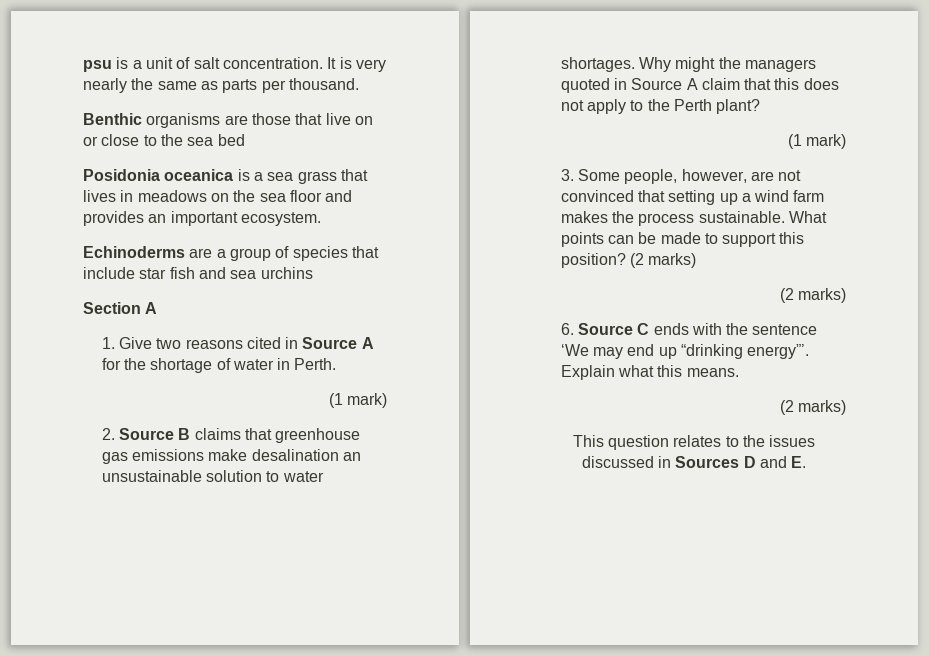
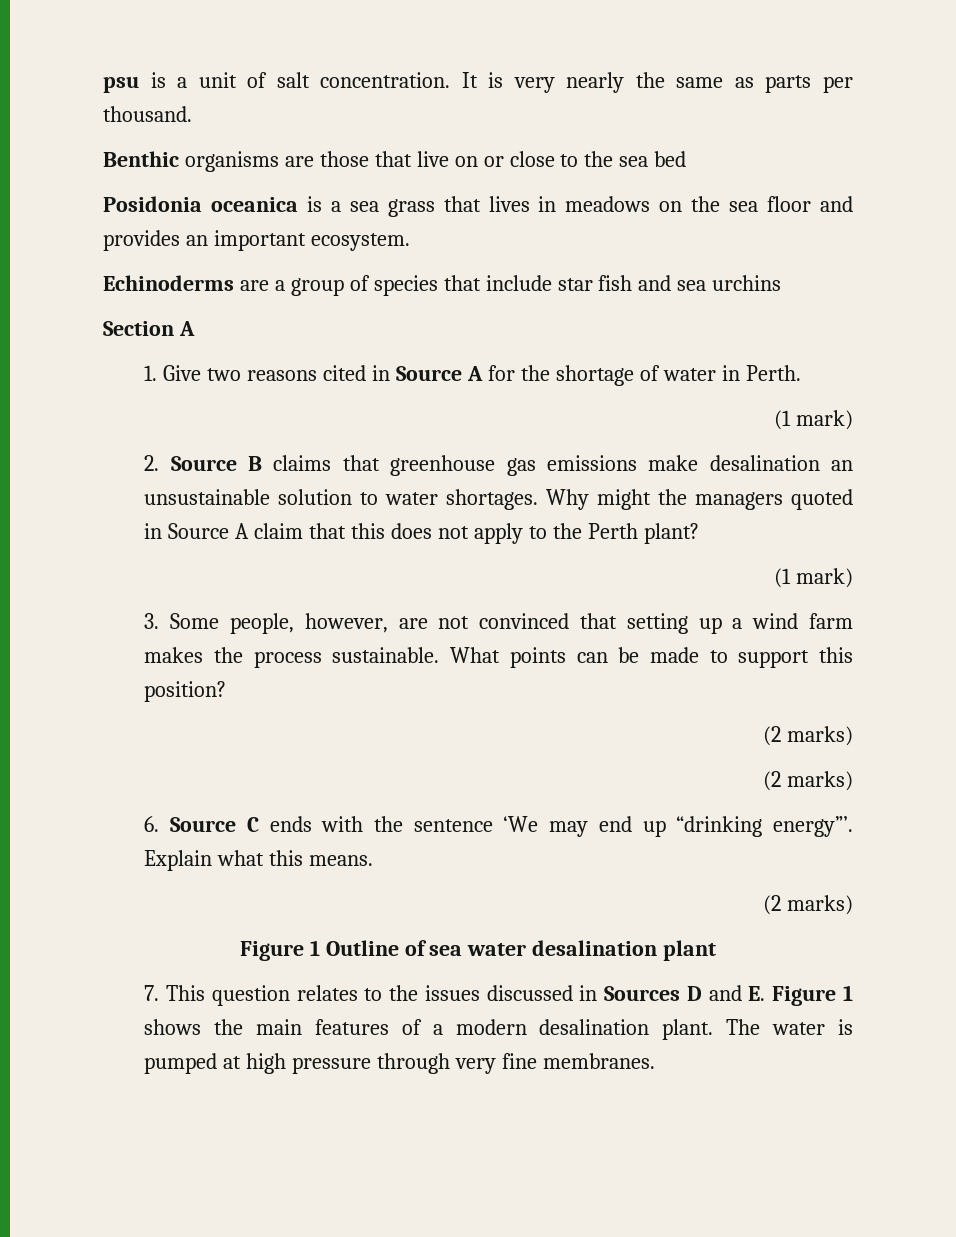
(626, 260) none -> (227, 691) //
(846, 407) none -> [239,940,717,961] [144,985,160,1001] Figure 1 Outline of sea water desalination plant // 7.
(807, 462) none -> [772,985,853,1006] [144,1019,853,1040] [144,1053,655,1074] Figure 1 shows the main features of a modern desalination plant. The water is pumped at high pressure through very fine membranes.

